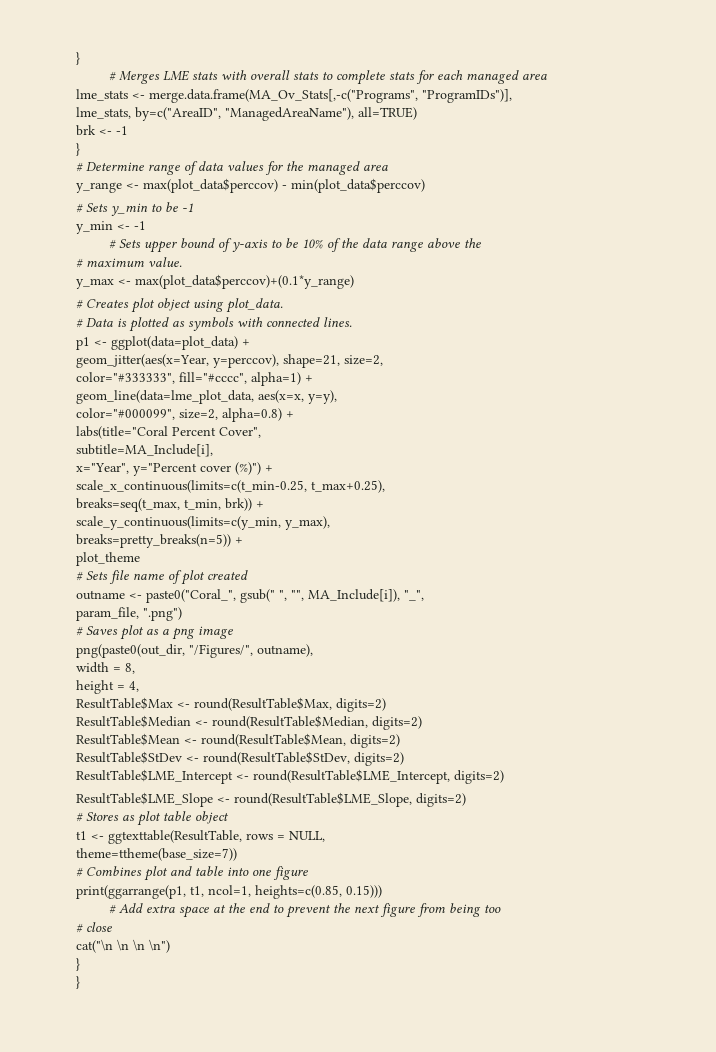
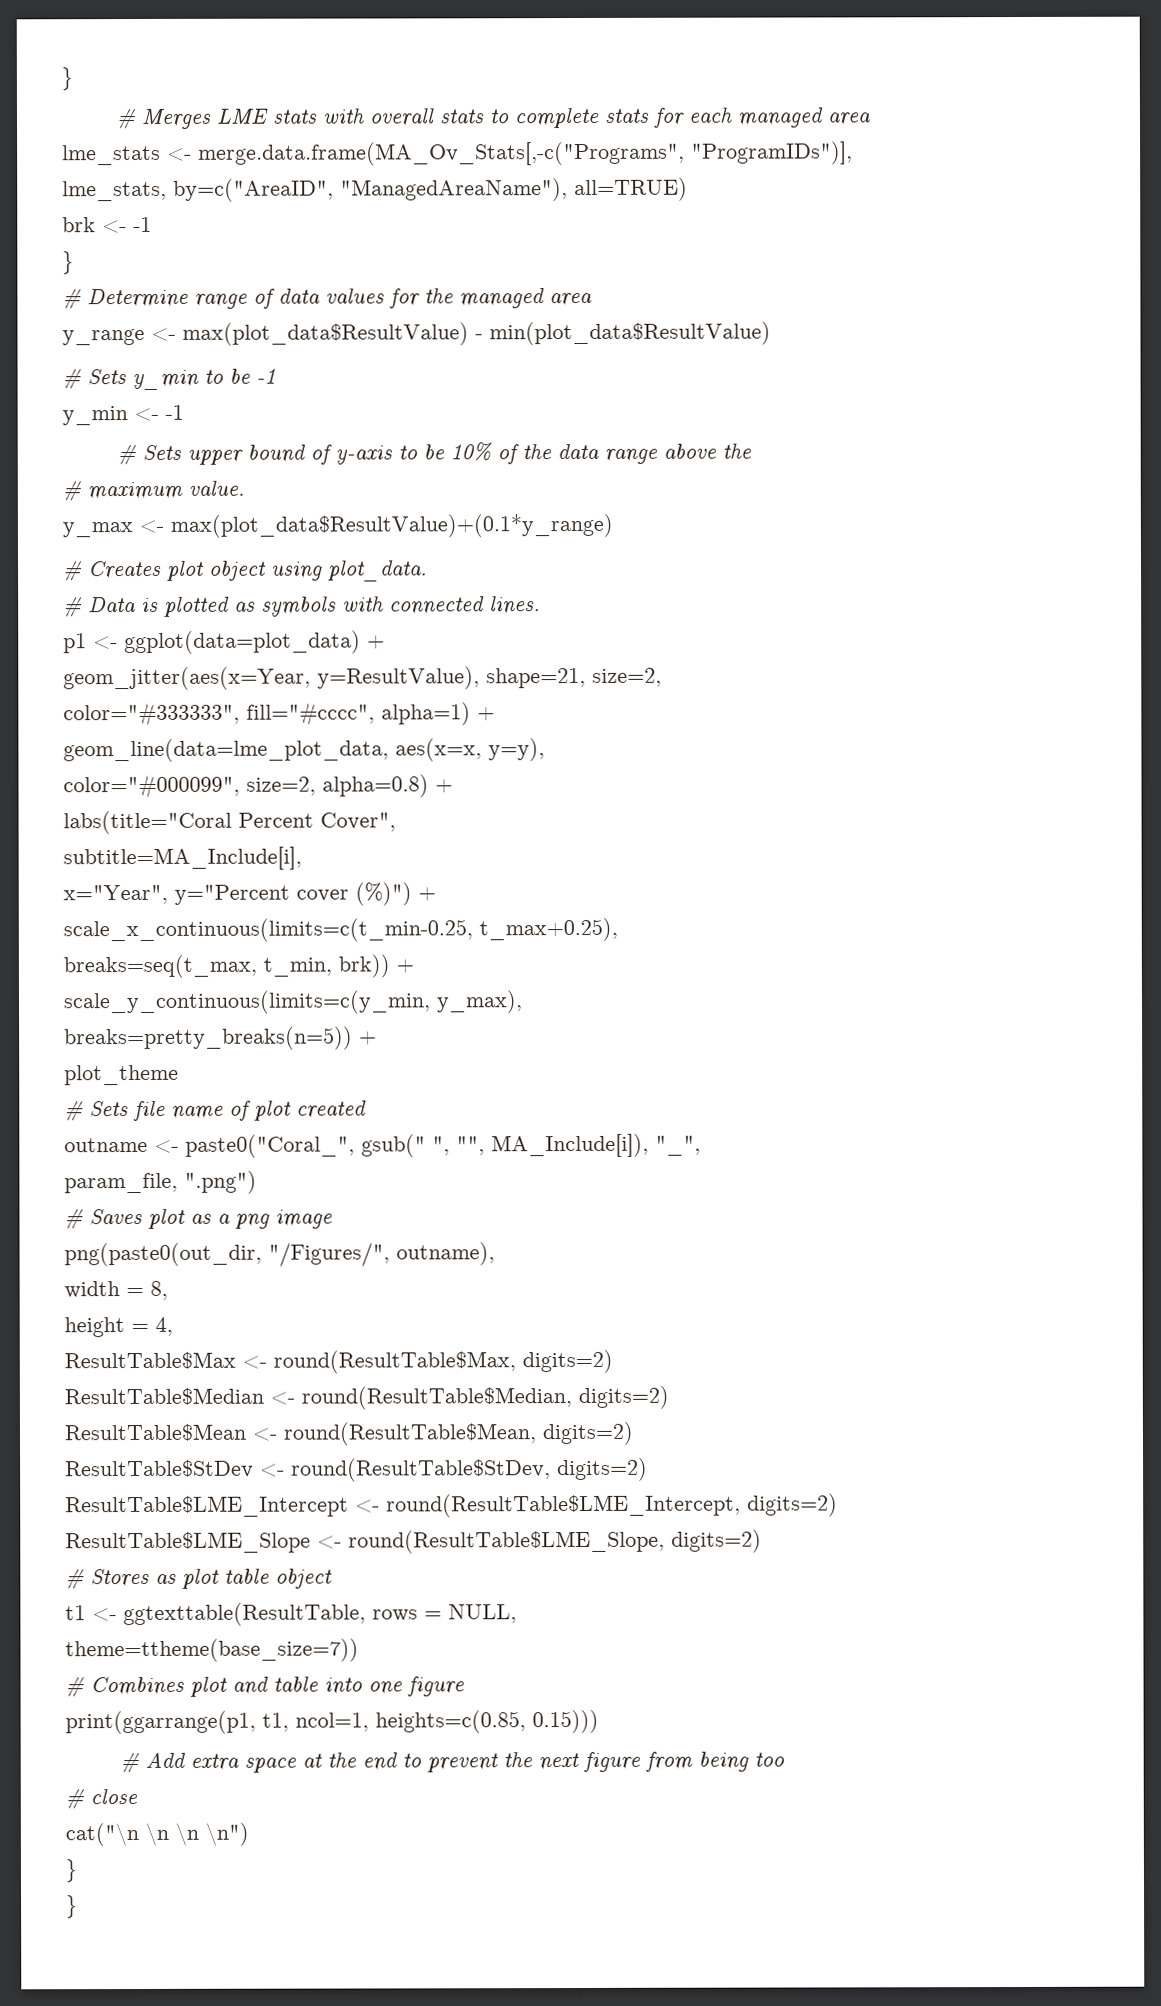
[143,178,425,193] max(plot_data$perccov) - min(plot_data$perccov) -> [182,321,771,346] max(plot_data$ResultValue) - min(plot_data$ResultValue)
[135,274,354,289] max(plot_data$perccov)+(0.1*y_range) -> [170,513,613,538] max(plot_data$ResultValue)+(0.1*y_range)
[213,354,279,368] y=perccov), -> [317,666,480,690] y=ResultValue),

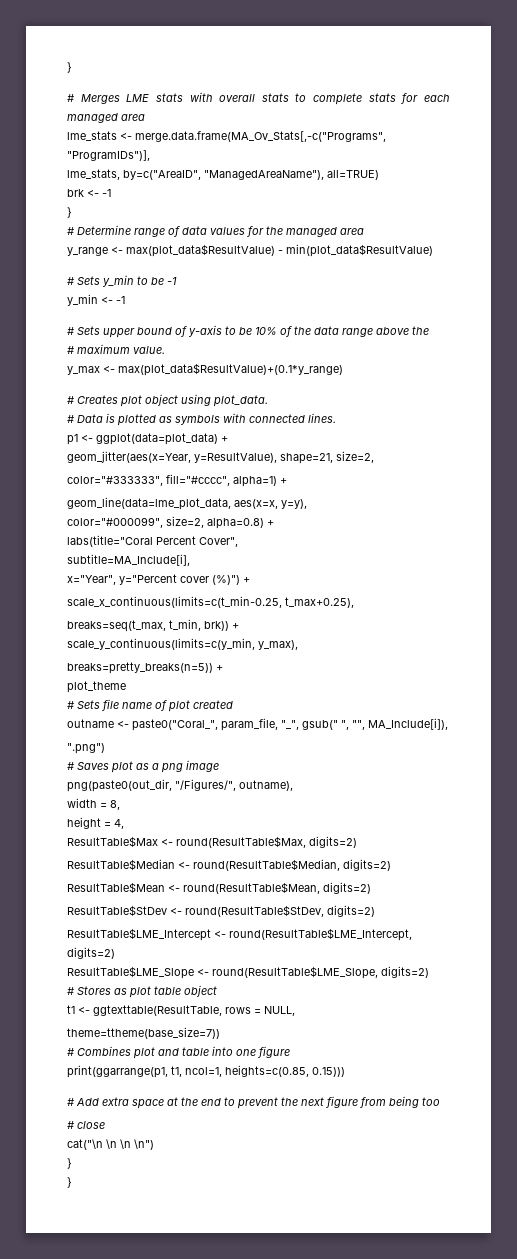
(355, 1146) none -> [221,718,299,731] param_file, "_",
[655,1135,701,1156] [64,1172,178,1194] "_", // param_file, -> (448, 724) //

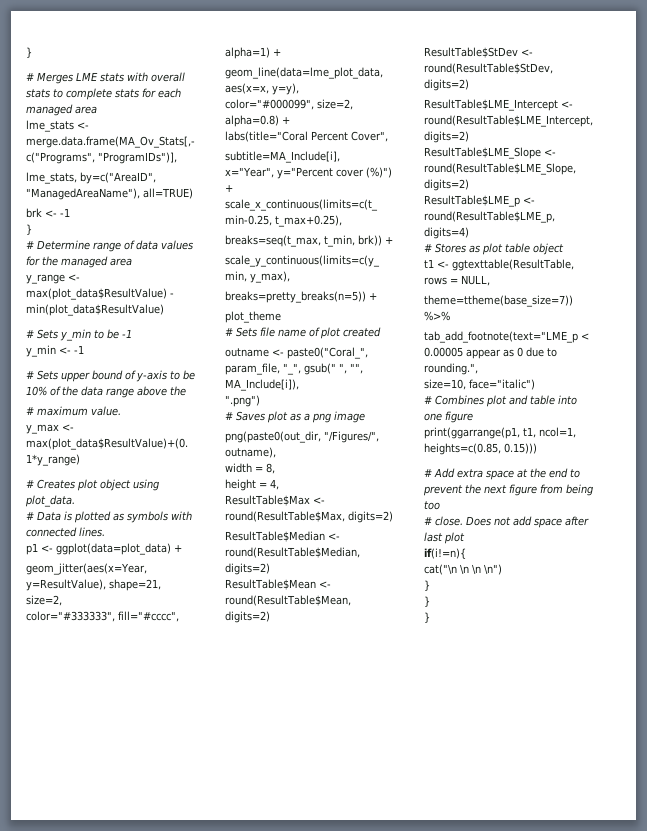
(429, 972) none -> [424,195,535,207] [424,211,555,223] [424,227,469,239] // ResultTable$LME_p <- round(ResultTable$LME_p, digits=4)
(220, 1033) none -> [424,311,450,321] [424,331,589,343] [424,347,557,359] [424,363,478,375] [424,379,535,390] %>% // tab_add_footnote(text="LME_p < 0.00005 appear as 0 due to rounding.", // size=10, face="italic")
[77,1121,105,1129] close -> [435,516,589,528] [424,532,465,544] [424,548,466,559] close. Does not add space after last plot // if(i!=n){
(72, 1182) none -> [424,612,430,623] // }

